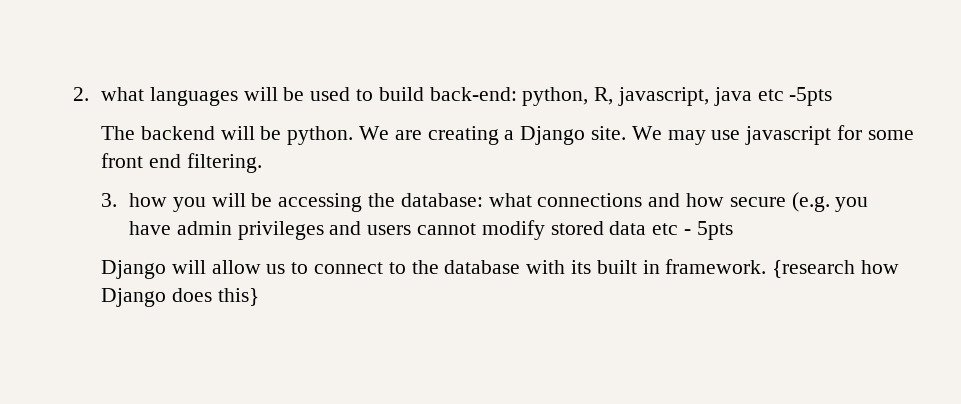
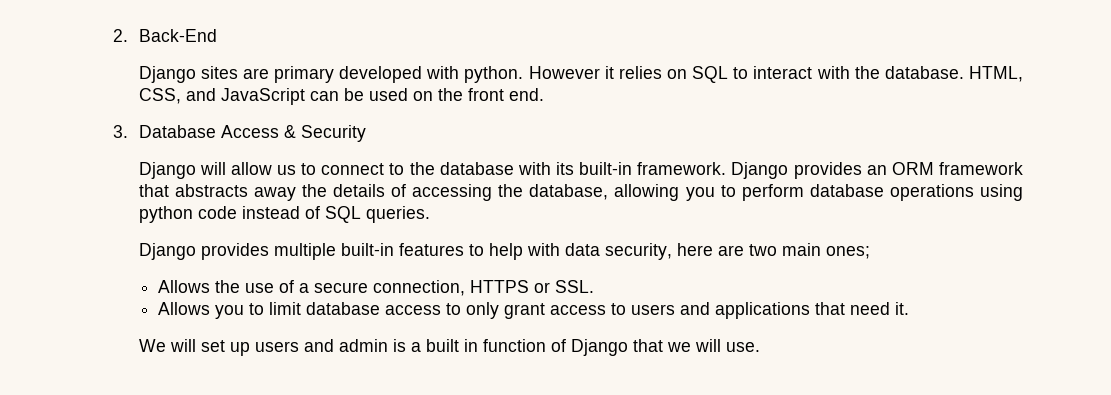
[100,87,833,106] [100,125,914,145] [100,153,262,173] [100,192,869,212] [128,220,733,240] what languages will be used to build back-end: python, R, javascript, java etc -5pts // The backend will be python. We are creating a Django site. We may use javascript for some front end filtering. // 3. how you will be accessing the database: what connections and how secure (e.g. you have admin privileges and users cannot modify stored data etc - 5pts -> [138,29,217,42] [138,66,1023,83] [138,88,544,105] [113,125,366,142] Back-End // Django sites are primary developed with python. However it relies on SQL to interact with the database. HTML, CSS, and JavaScript can be used on the front end. // 3. Database Access & Security
[596,259,900,278] [100,288,259,307] built in framework. {research how Django does this} -> [579,162,1023,179] [138,184,1024,201] [138,206,430,223] [138,243,870,260] [157,280,594,296] [157,302,909,319] [138,339,760,356] built-in framework. Django provides an ORM framework that abstracts away the details of accessing the database, allowing you to perform database operations using python code instead of SQL queries. // Django provides multiple built-in features to help with data security, here are two main ones; // Allows the use of a secure connection, HTTPS or SSL. // Allows you to limit database access to only grant access to users and applications that need it. // We will set up users and admin is a built in function of Django that we will use.

